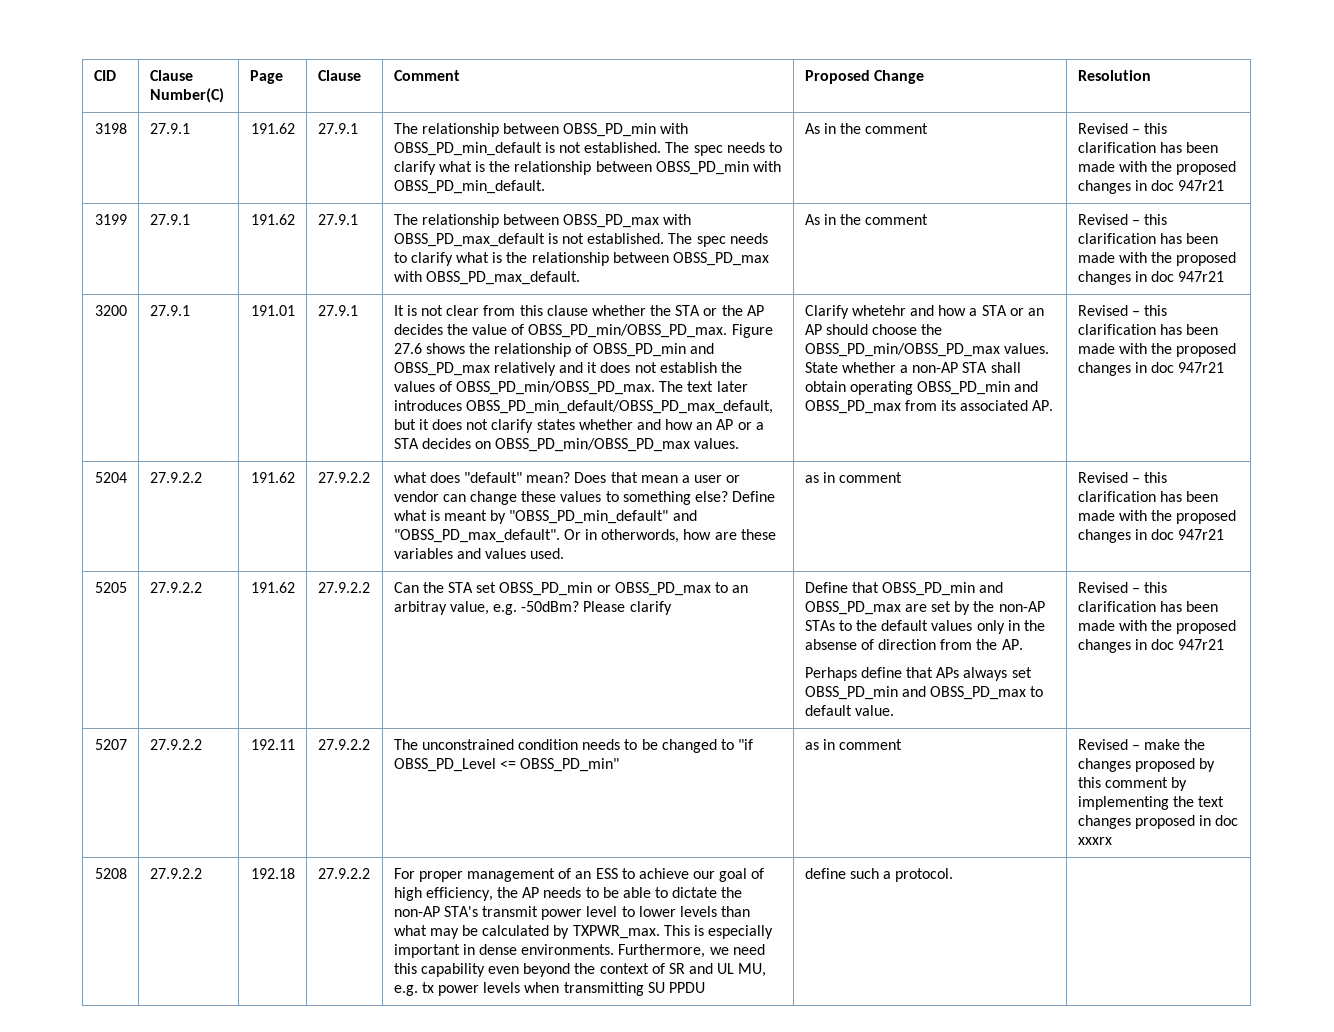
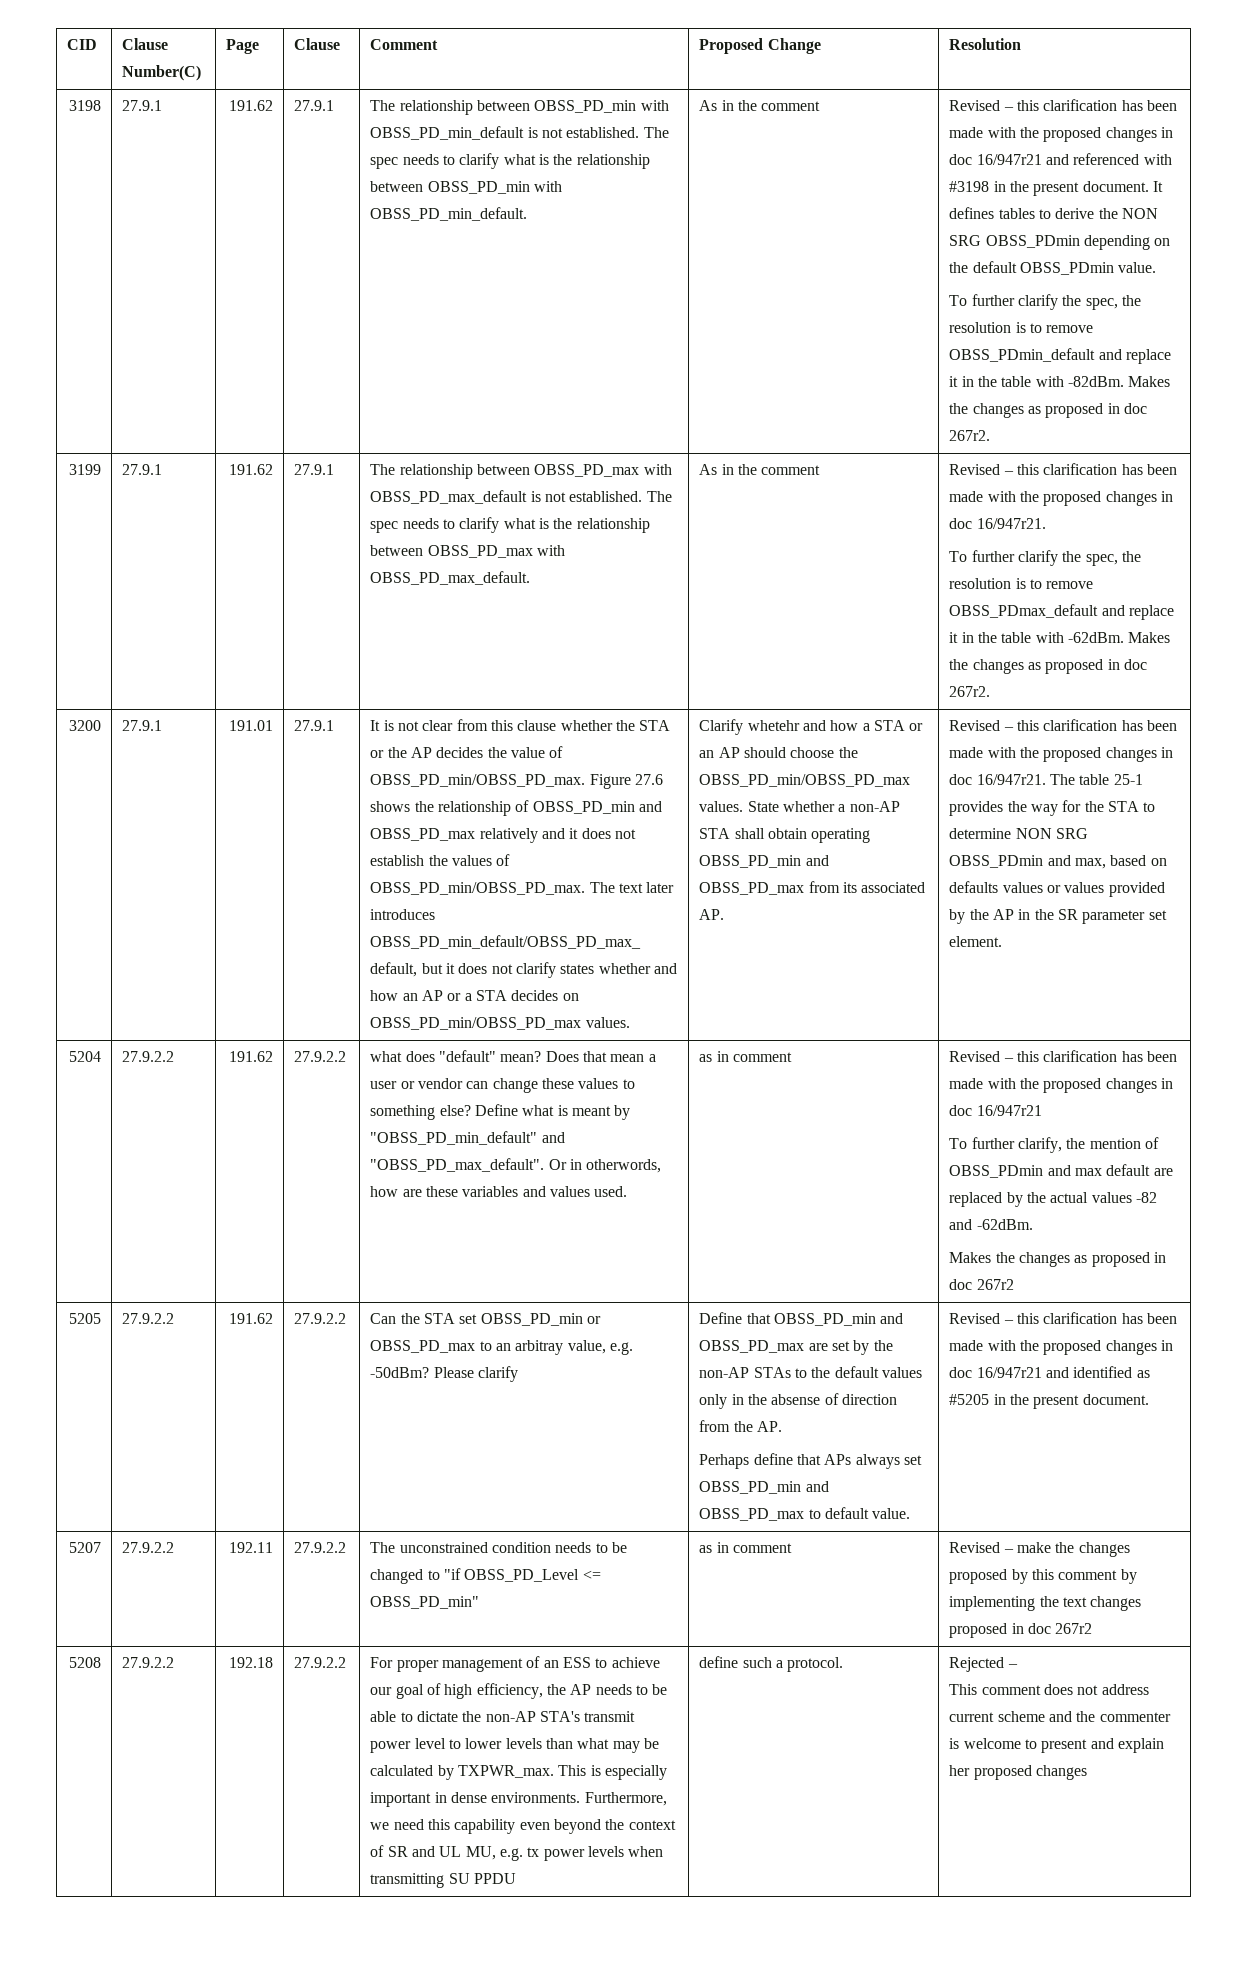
[1178,180,1225,191] 947r21 -> [976,153,1172,165] [949,181,1164,196] [949,207,1159,219] [949,235,1171,250] [949,261,1157,275] [949,294,1142,310] [949,322,1094,333] [949,348,1172,364] [949,376,1171,387] [949,403,1148,418] [949,430,991,441] 16/947r21 and referenced with #3198 in the present document. It defines tables to derive the NON SRG OBSS_PDmin depending on the default OBSS_PDmin value. // To further clarify the spec, the resolution is to remove OBSS_PDmin_default and replace it in the table with -82dBm. Makes the changes as proposed in doc 267r2.
[1178,271,1225,282] 947r21 -> [976,518,1046,529] [949,550,1142,566] [949,578,1094,589] [949,604,1175,620] [949,632,1171,643] [949,659,1148,674] [949,686,991,697] 16/947r21. // To further clarify the spec, the resolution is to remove OBSS_PDmax_default and replace it in the table with -62dBm. Makes the changes as proposed in doc 267r2.
[1178,362,1225,373] 947r21 -> [976,774,1143,785] [949,800,1156,816] [949,828,1089,839] [949,855,1167,869] [949,881,1165,897] [949,909,1167,924] [949,936,1003,947] 16/947r21. The table 25-1 provides the way for the STA to determine NON SRG OBSS_PDmin and max, based on defaults values or values provided by the AP in the SR parameter set element.
[1178,529,1225,540] 947r21 -> [976,1105,1042,1116] [949,1137,1160,1153] [949,1164,1173,1178] [949,1192,1158,1207] [949,1219,1033,1230] [949,1252,1167,1267] [949,1279,1014,1290] 16/947r21 // To further clarify, the mention of OBSS_PDmin and max default are replaced by the actual values -82 and -62dBm. // Makes the changes as proposed in doc 267r2
[1178,639,1225,650] 947r21 -> [976,1366,1150,1378] [949,1394,1149,1409] 16/947r21 and identified as #5205 in the present document.
[1077,837,1112,845] xxxrx -> [1055,1623,1093,1634] 267r2
(954, 875) none -> [949,1657,1018,1672] [949,1684,1149,1695] [949,1711,1171,1722] [949,1738,1165,1753] [949,1765,1088,1780] Rejected – // This comment does not address current scheme and the commenter is welcome to present and explain her proposed changes

